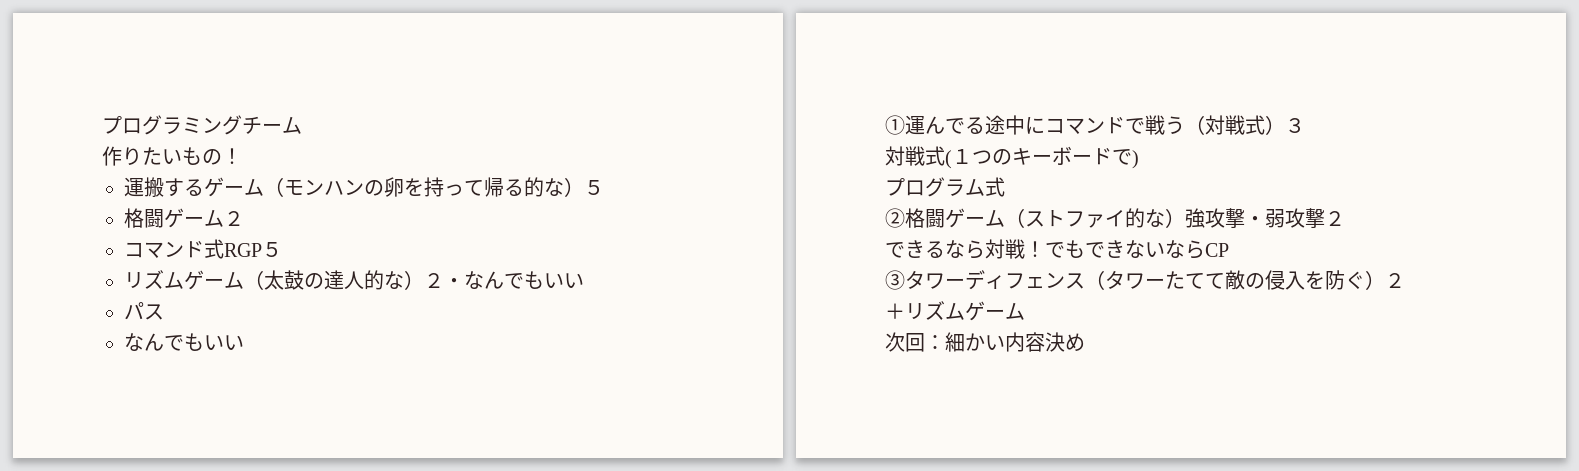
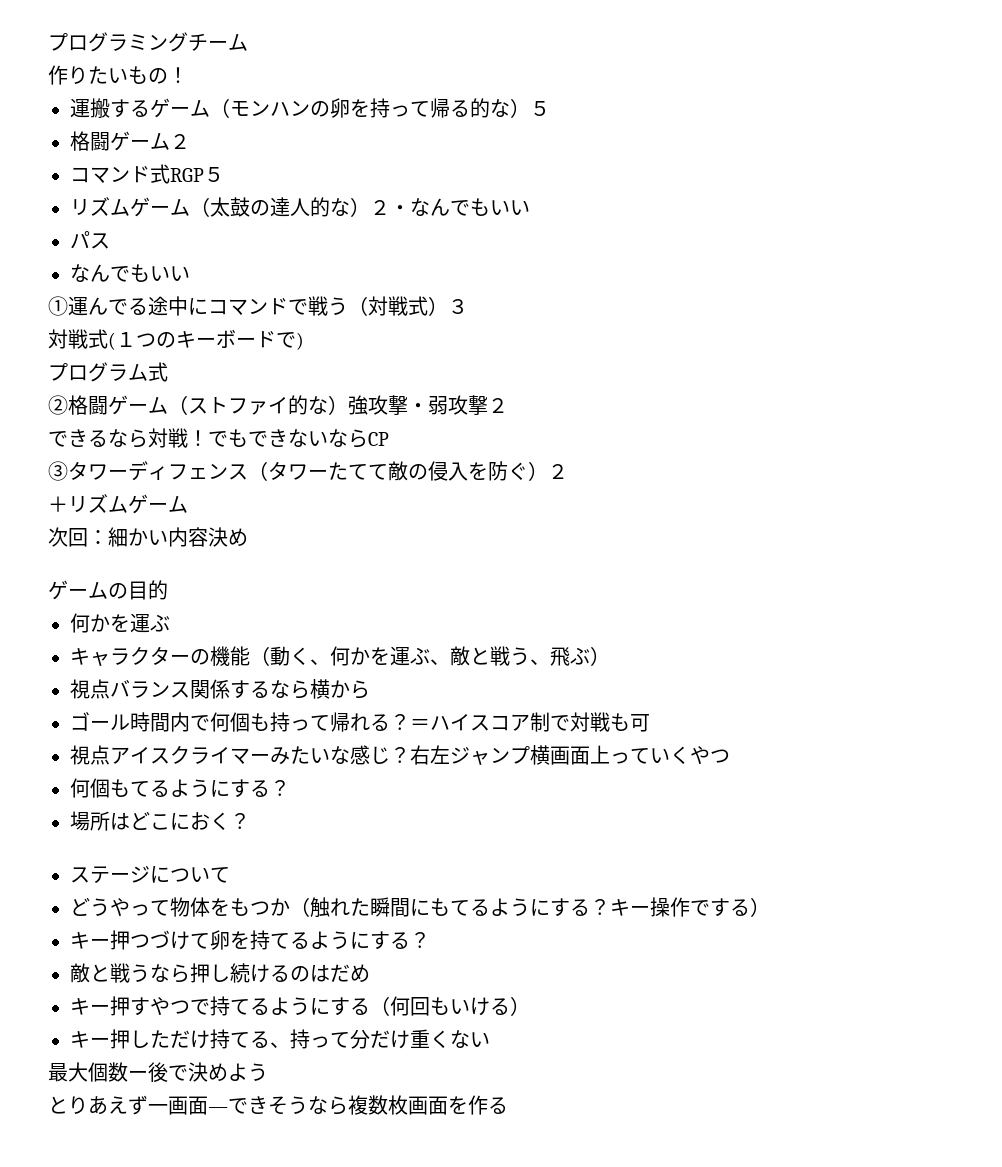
(1085, 342) none -> [48,580,168,600] [70,613,170,633] [70,646,610,666] [70,679,370,699] [70,712,650,732] [70,745,730,765] [70,778,290,798] [70,811,250,831] [70,866,230,884] [70,897,770,918] [70,930,430,950] [70,963,370,983] [70,996,530,1016] [70,1029,490,1049] [48,1062,268,1082] [48,1095,508,1115] // ゲームの目的 // 何かを運ぶ // キャラクターの機能（動く、何かを運ぶ、敵と戦う、飛ぶ） // 視点バランス関係するなら横から // ゴール時間内で何個も持って帰れる？＝ハイスコア制で対戦も可 // 視点アイスクライマーみたいな感じ？右左ジャンプ横画面上っていくやつ // 何個もてるようにする？ // 場所はどこにおく？ // ステージについて // どうやって物体をもつか（触れた瞬間にもてるようにする？キー操作でする） // キー押つづけて卵を持てるようにする？ // 敵と戦うなら押し続けるのはだめ // キー押すやつで持てるようにする（何回もいける） // キー押しただけ持てる、持って分だけ重くない // 最大個数ー後で決めよう // とりあえず一画面―できそうなら複数枚画面を作る

